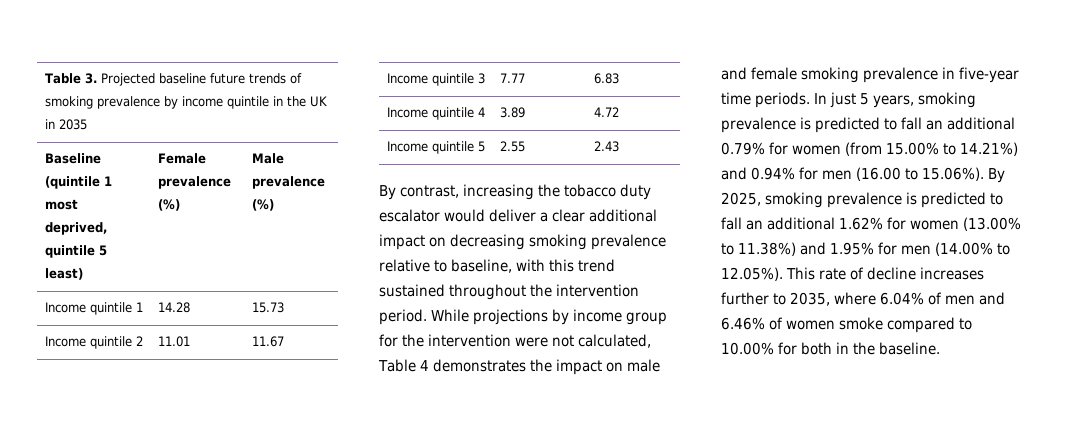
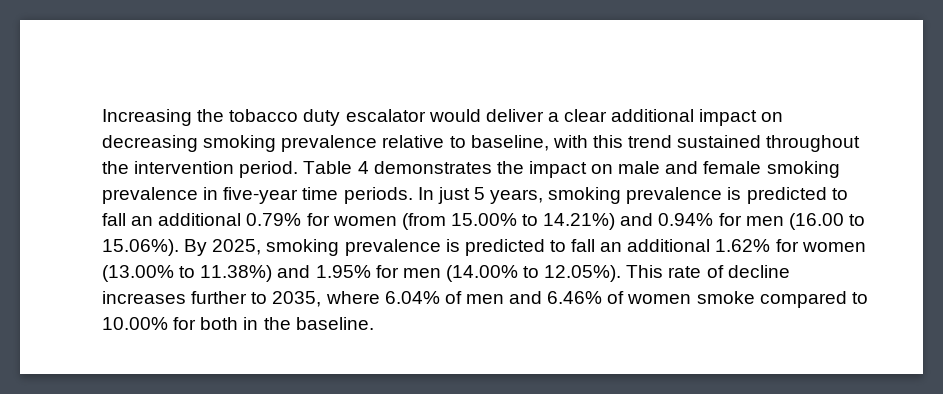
[44,73,302,86] [44,96,327,109] [44,119,87,130] [44,153,101,164] [44,176,112,189] [44,199,78,210] [44,222,107,235] [44,245,107,258] [44,268,83,280] [157,153,206,164] [157,176,231,189] [157,199,180,211] [251,153,284,164] [251,176,325,189] [251,199,274,211] [44,302,143,315] [157,302,190,313] [251,302,284,313] [44,336,143,349] [157,336,190,347] [251,336,284,347] [386,73,485,86] [499,73,525,83] [593,73,619,84] [386,107,485,120] [499,107,525,118] [593,107,619,117] [386,141,485,154] [499,141,525,152] [593,141,619,152] [379,184,534,200] Table 3. Projected baseline future trends of smoking prevalence by income quintile in the UK in 2035 // Baseline (quintile 1 most deprived, quintile 5 least) | Female prevalence (%) | Male prevalence (%) // Income quintile 1 | 14.28 | 15.73 // Income quintile 2 | 11.01 | 11.67 // Income quintile 3 | 7.77 | 6.83 // Income quintile 4 | 3.89 | 4.72 // Income quintile 5 | 2.55 | 2.43 // By contrast, increasing -> [102,109,192,126] Increasing
[431,309,667,325] [379,334,651,348] While projections by income group for the intervention were not calculated, -> (299, 169) none

